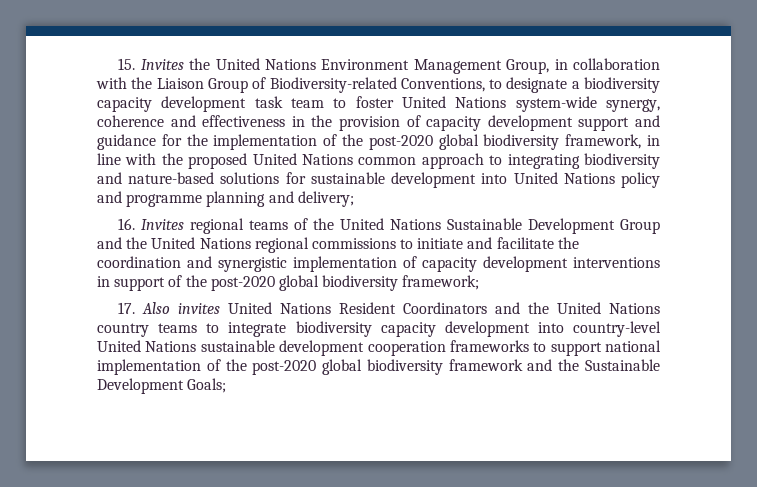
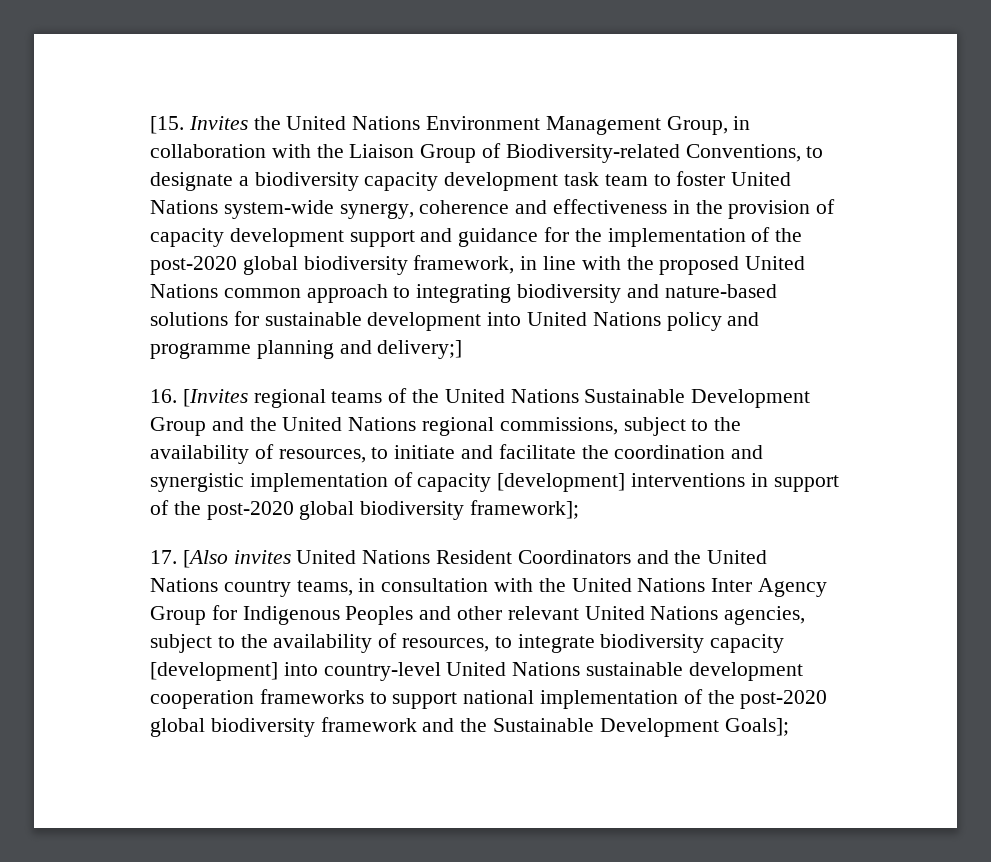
[118,58,136,70] 15. -> [150,116,184,134] [15.
[297,191,354,207] delivery; -> [377,340,463,359] delivery;]
[141,219,185,230] Invites -> [182,389,248,407] [Invites
[311,238,396,249] commissions -> [499,417,742,436] [150,444,366,464] commissions, subject to the availability of resources,
[483,256,568,272] development -> [497,473,626,492] [development]
[402,275,480,290] framework; -> [470,500,580,519] framework];
[142,302,171,314] Also -> [182,550,228,568] [Also
[158,323,198,333] teams -> [296,578,828,597] [150,605,806,625] [150,633,490,653] teams, in consultation with the United Nations Inter Agency Group for Indigenous Peoples and other relevant United Nations agencies, subject to the availability of resources,
[444,321,530,337] development -> [150,662,278,681] [development]
[187,378,227,393] Goals; -> [724,718,789,736] Goals];

